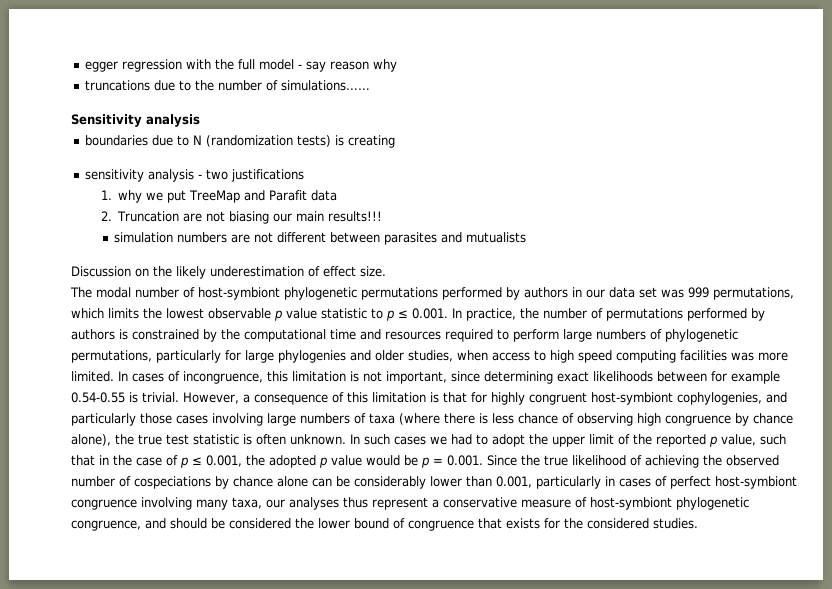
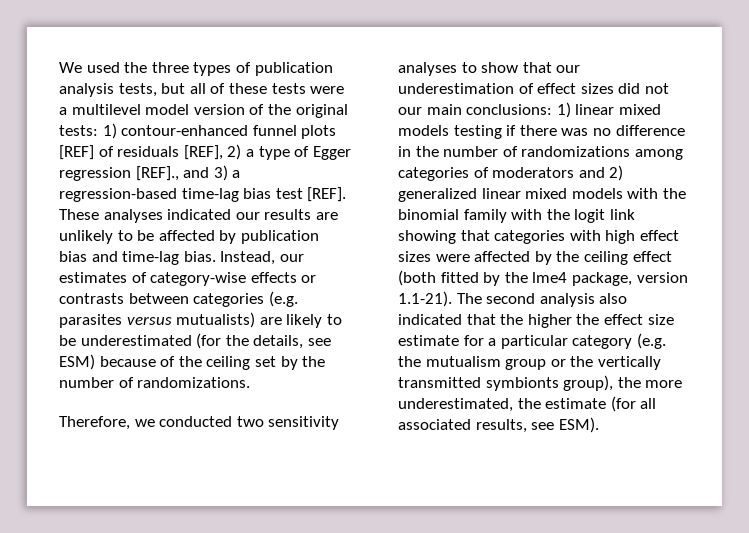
[84,59,397,72] [84,80,370,91] [71,114,200,127] [84,135,395,148] [84,169,304,182] [100,190,337,203] [100,211,382,224] [114,232,527,245] [71,266,386,279] [70,287,794,300] [71,308,765,321] [71,329,738,342] [71,350,788,363] [71,371,780,384] [71,392,787,405] [71,413,793,426] [71,434,786,447] [71,455,779,468] [71,476,797,489] [71,497,749,510] [71,518,698,531] egger regression with the full model - say reason why // truncations due to the number of simulations…… // Sensitivity analysis // boundaries due to N (randomization tests) is creating // sensitivity analysis - two justifications // 1. why we put TreeMap and Parafit data // 2. Truncation are not biasing our main results!!! // simulation numbers are not different between parasites and mutualists // Discussion on the likely underestimation of effect size. // The modal number of host-symbiont phylogenetic permutations performed by authors in our data set was 999 permutations, which limits the lowest observable p value statistic to p ≤ 0.001. In practice, the number of permutations performed by authors is constrained by the computational time and resources required to perform large numbers of phylogenetic permutations, particularly for large phylogenies and older studies, when access to high speed computing facilities was more limited. In cases of incongruence, this limitation is not important, since determining exact likelihoods between for example 0.54-0.55 is trivial. However, a consequence of this limitation is that for highly congruent host-symbiont cophylogenies, and particularly those cases involving large numbers of taxa (where there is less chance of observing high congruence by chance alone), the true test statistic is often unknown. In such cases we had to adopt the upper limit of the reported p value, such that in the case of p ≤ 0.001, the adopted p value would be p = 0.001. Since the true likelihood of achieving the observed number of cospeciations by chance alone can be considerably lower than 0.001, particularly in cases of perfect host-symbiont congruence involving many taxa, our analyses thus represent a conservative measure of host-symbiont phylogenetic congruence, and should be considered the lower bound of congruence that exists for the considered studies. -> [59,62,333,76] [59,83,345,97] [59,104,348,118] [59,123,337,139] [59,144,351,160] [59,165,241,181] [59,187,347,202] [59,209,338,223] [59,230,319,244] [59,251,304,265] [59,272,317,286] [59,291,298,307] [59,312,342,328] [59,333,331,349] [59,354,326,370] [59,377,251,388] [59,416,340,430] [398,62,581,76] [398,83,669,94] [398,102,661,118] [398,125,685,139] [398,146,683,160] [398,165,624,181] [398,188,686,202] [398,209,635,223] [398,230,679,244] [398,251,672,265] [398,270,688,286] [398,291,628,307] [398,314,674,328] [398,333,666,349] [398,356,661,370] [398,375,683,391] [398,396,657,412] [398,417,599,433] We used the three types of publication analysis tests, but all of these tests were a multilevel model version of the original tests: 1) contour-enhanced funnel plots [REF] of residuals [REF], 2) a type of Egger regression [REF]., and 3) a regression-based time-lag bias test [REF]. These analyses indicated our results are unlikely to be affected by publication bias and time-lag bias. Instead, our estimates of category-wise effects or contrasts between categories (e.g. parasites versus mutualists) are likely to be underestimated (for the details, see ESM) because of the ceiling set by the number of randomizations. // Therefore, we conducted two sensitivity analyses to show that our underestimation of effect sizes did not our main conclusions: 1) linear mixed models testing if there was no difference in the number of randomizations among categories of moderators and 2) generalized linear mixed models with the binomial family with the logit link showing that categories with high effect sizes were affected by the ceiling effect (both fitted by the lme4 package, version 1.1-21). The second analysis also indicated that the higher the effect size estimate for a particular category (e.g. the mutualism group or the vertically transmitted symbionts group), the more underestimated, the estimate (for all associated results, see ESM).

